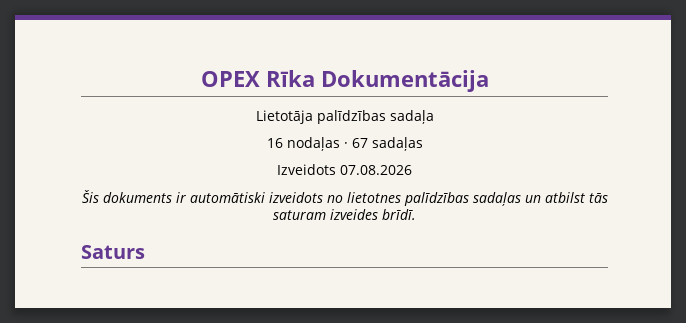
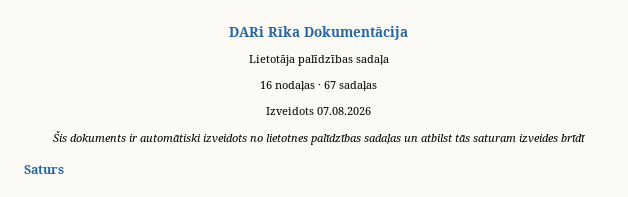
[200,71,260,87] OPEX -> [229,26,264,37] DARi
[382,209,416,220] brīdī. -> [561,134,585,142] brīdī

